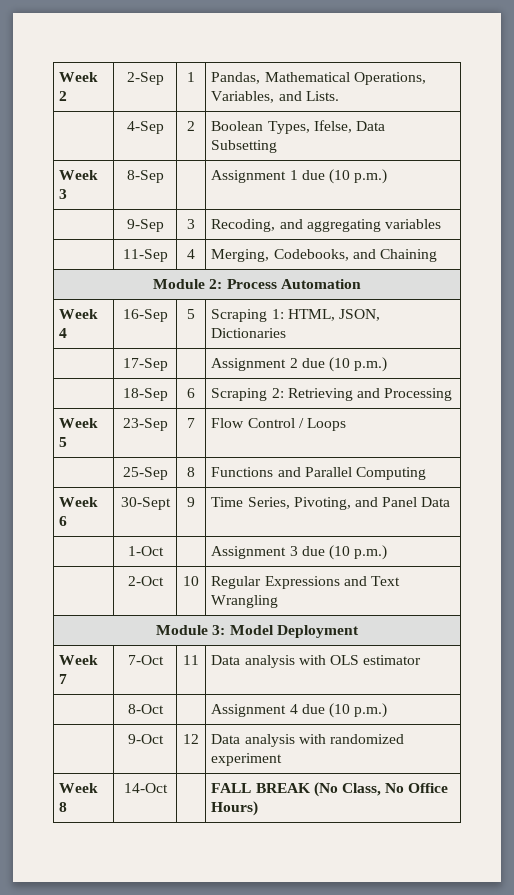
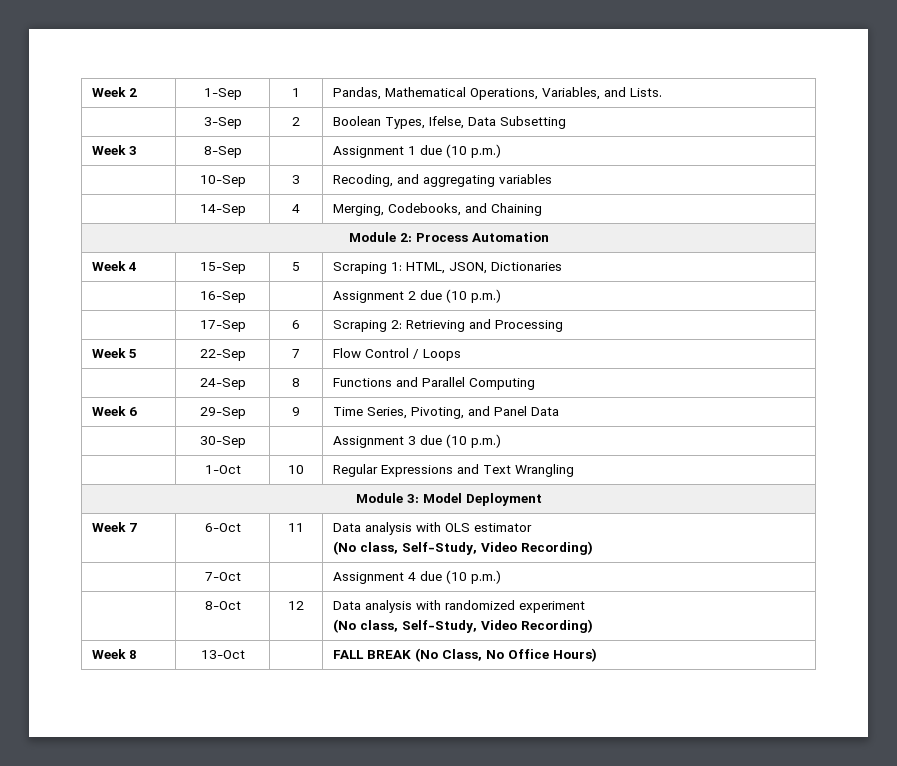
[126,72,164,85] 2-Sep -> [203,88,242,100] 1-Sep
[126,121,164,134] 4-Sep -> [203,117,242,129] 3-Sep
[126,219,164,232] 9-Sep -> [199,175,246,187] 10-Sep
[122,249,168,262] 11-Sep -> [199,204,246,216] 14-Sep
[122,309,168,322] 16-Sep -> [199,262,246,274] 15-Sep
[122,358,168,371] 17-Sep -> [199,291,246,303] 16-Sep
[122,388,168,401] 18-Sep -> [199,320,246,332] 17-Sep
[122,418,168,431] 23-Sep -> [199,349,246,361] 22-Sep
[122,467,168,480] 25-Sep -> [199,378,246,390] 24-Sep
[120,497,171,510] 30-Sept -> [199,407,246,419] 29-Sep
[127,546,164,556] 1-Oct -> [199,436,246,448] 30-Sep
[127,576,164,586] 2-Oct -> [204,465,241,474] 1-Oct
[127,655,164,665] 7-Oct -> [204,523,241,532] 6-Oct
[127,704,164,714] // | 8-Oct -> [332,541,593,555] [204,572,241,581] // (No class, Self-Study, Video Recording) // | 7-Oct
[127,734,164,744] 9-Oct -> [204,601,241,610] 8-Oct
(283, 759) none -> [332,619,593,633] // (No class, Self-Study, Video Recording)
[123,783,168,793] 14-Oct -> [200,650,245,659] 13-Oct

